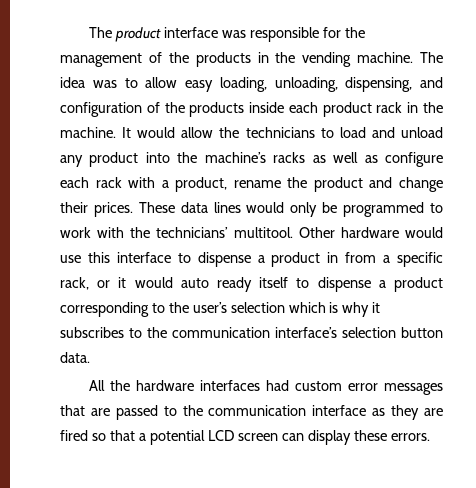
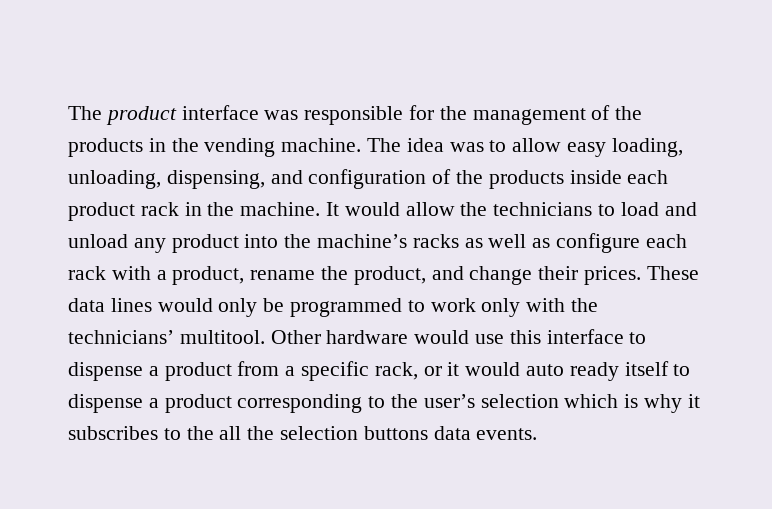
[313,177,363,192] product -> [353,266,426,285] product,
(91, 232) none -> [481,298,521,317] only
[327,252,339,263] in -> (232, 371) none
[172,327,443,338] [60,352,90,363] [89,380,444,395] [60,405,444,420] [60,430,431,445] communication interface’s selection button data. // All the hardware interfaces had custom error messages that are passed to the communication interface as they are fired so that a potential LCD screen can display these errors. -> [219,426,538,440] all the selection buttons data events.

